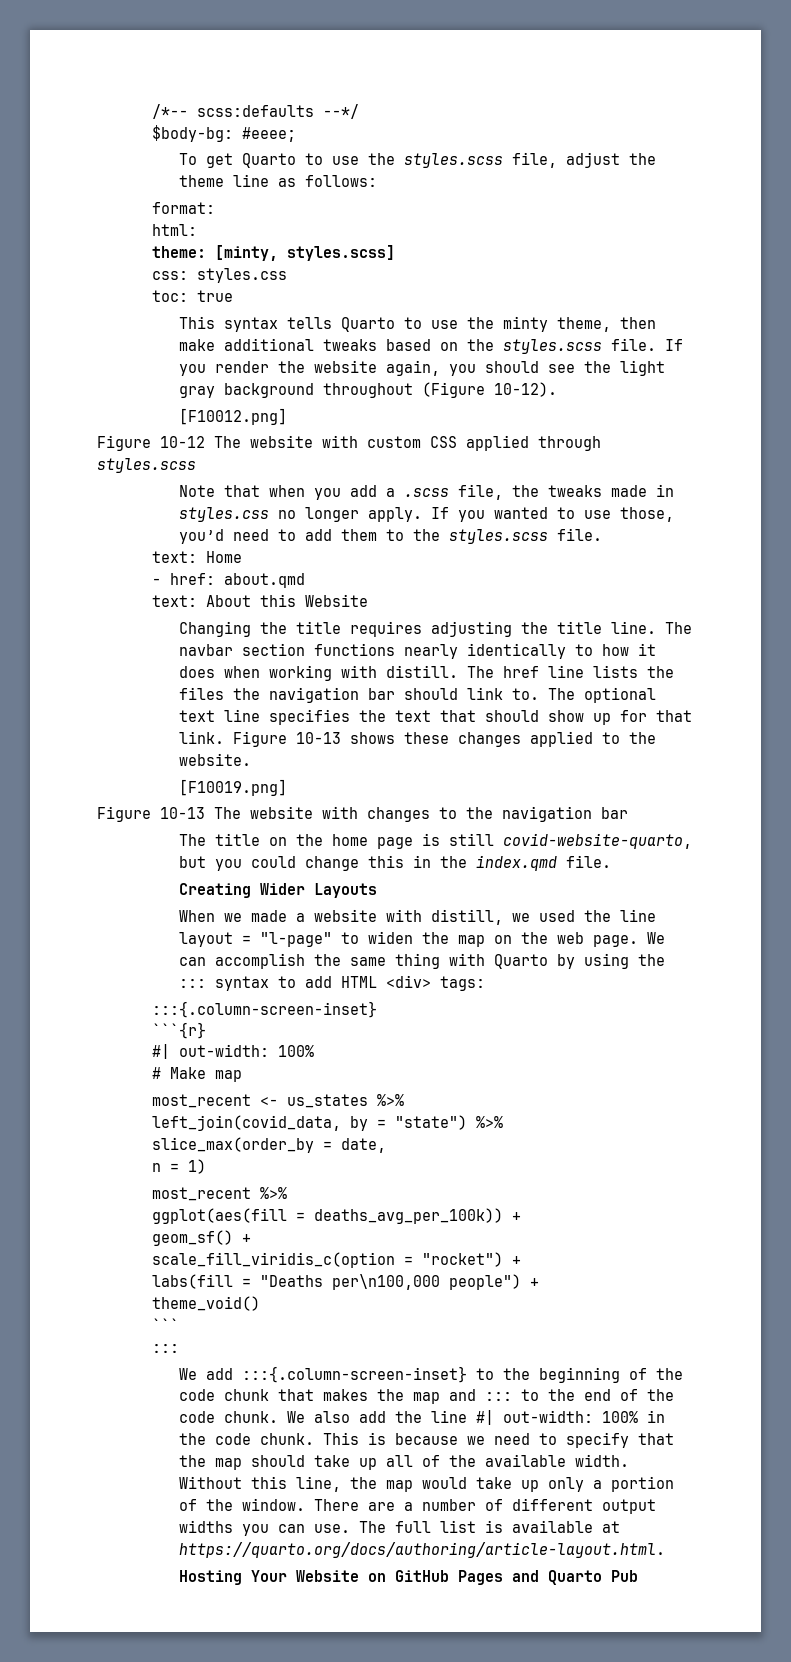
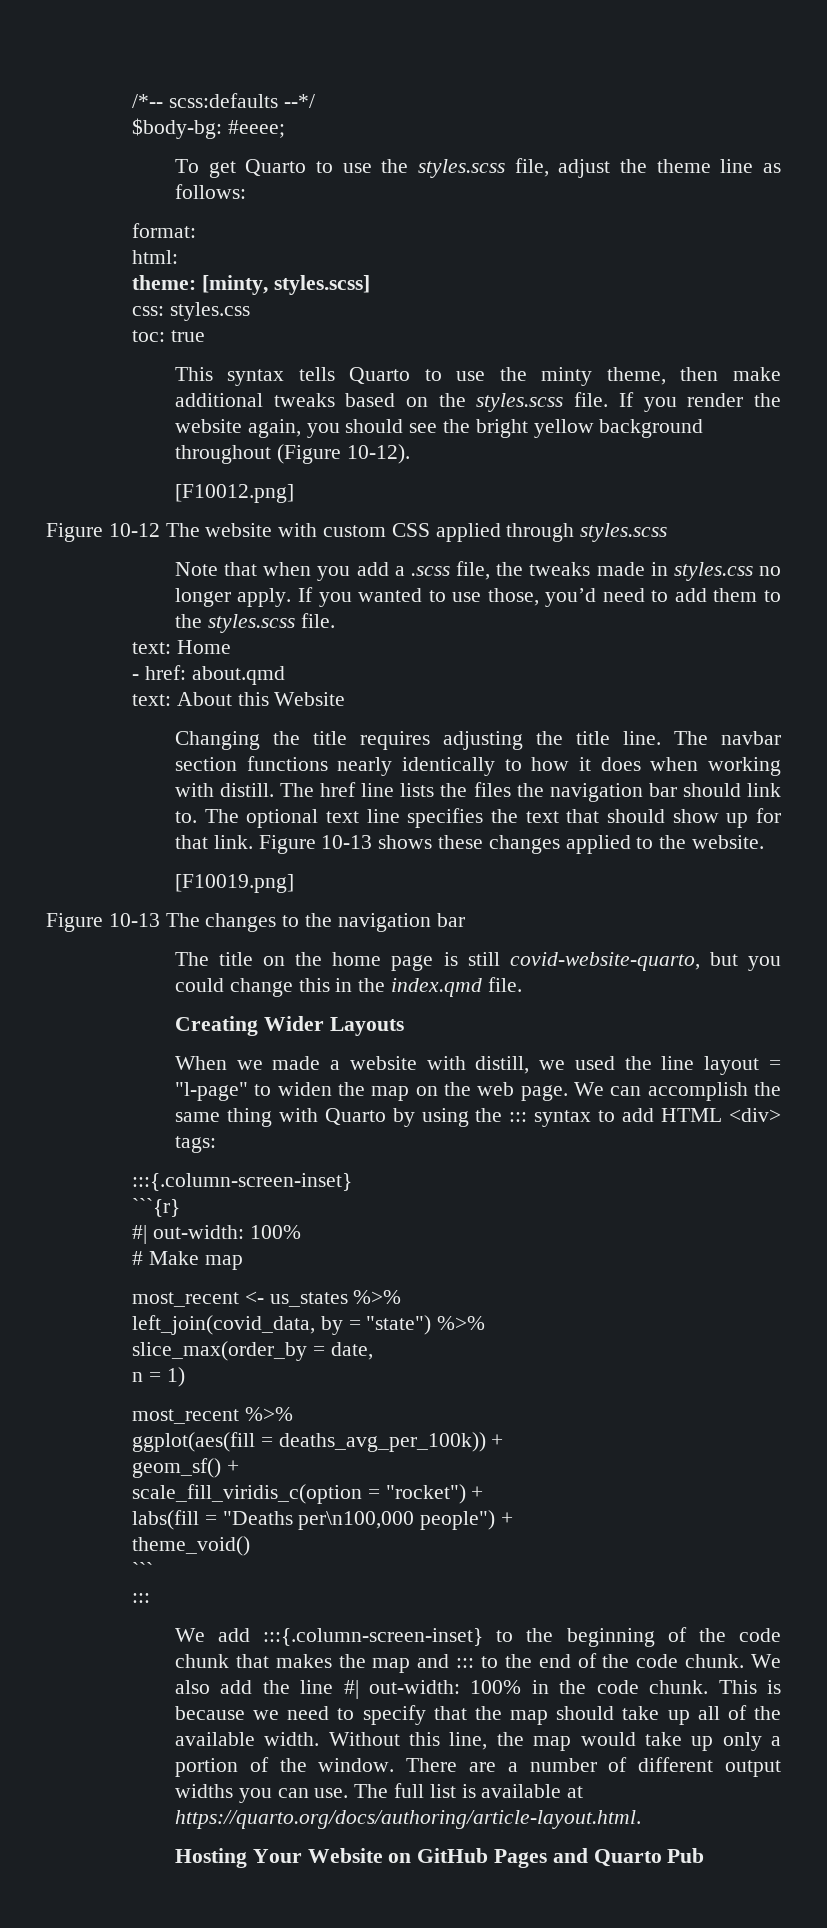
[619,360,665,376] [178,386,215,398] light gray -> [475,419,594,438] bright yellow
[250,806,358,819] website with -> (200, 920) none

